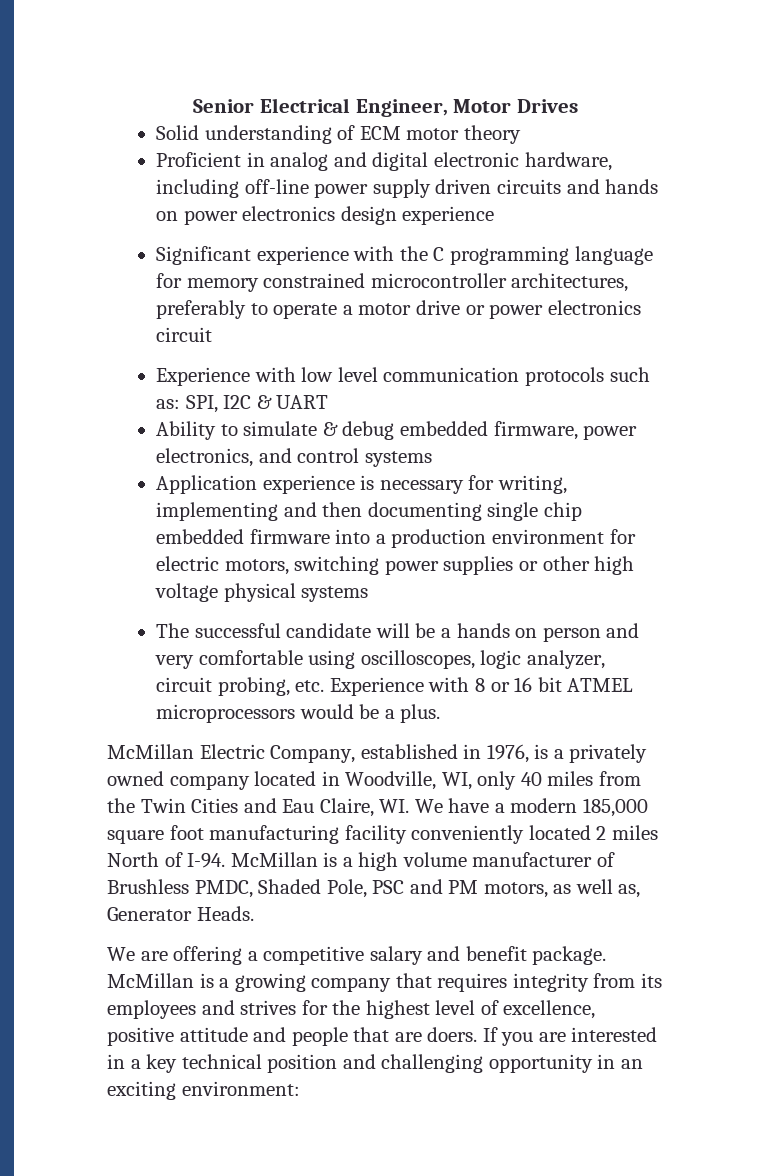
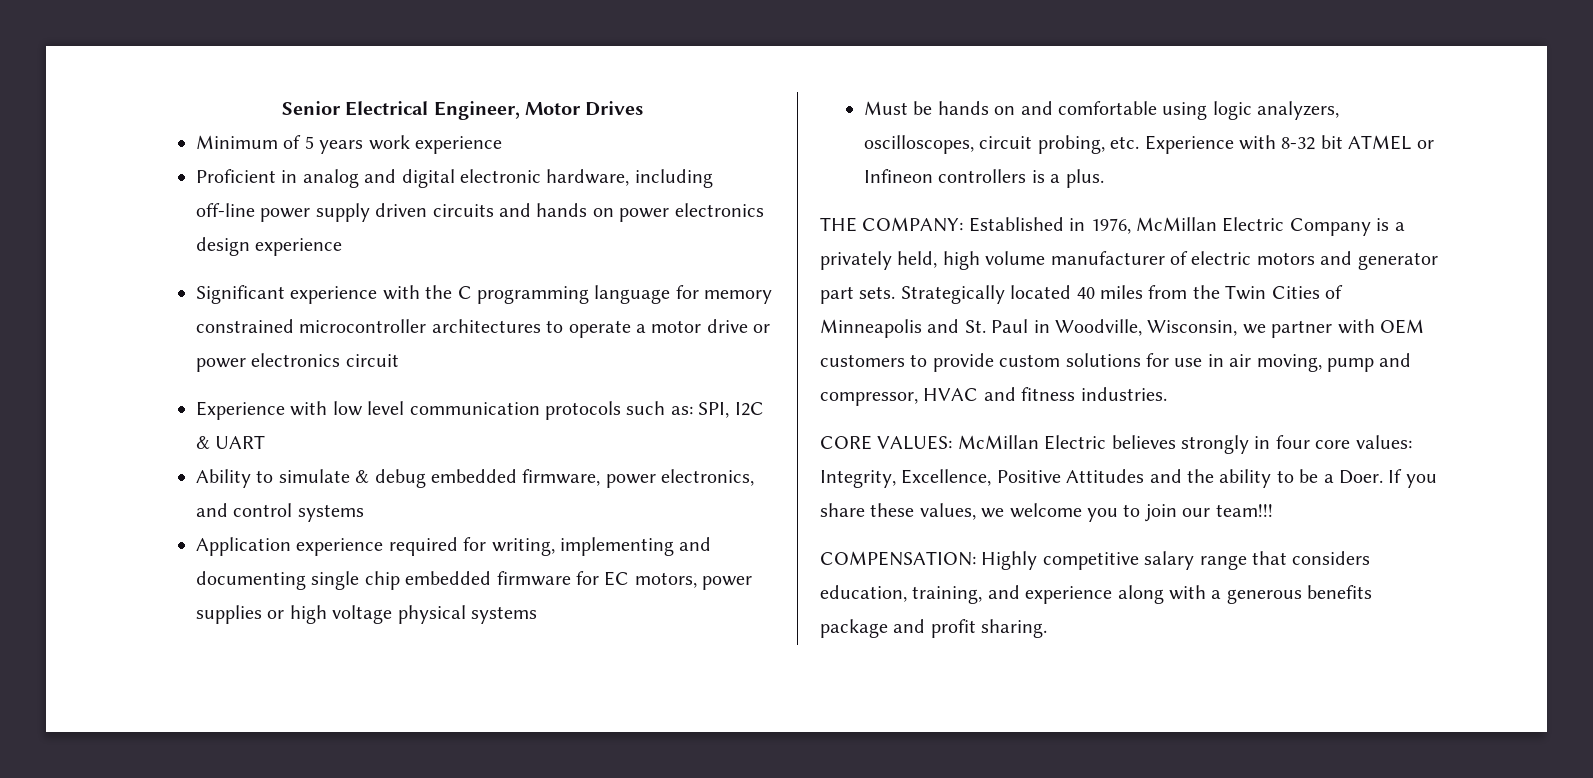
[156,125,522,144] Solid understanding of ECM motor theory -> [196,135,503,154] Minimum of 5 years work experience
[511,273,629,292] [156,300,247,319] architectures, preferably -> [431,319,541,333] architectures
[360,475,464,494] is necessary -> [388,537,458,556] required
[322,502,363,517] then -> (712, 544) none
[335,529,636,548] [156,556,380,575] into a production environment for electric motors, switching -> [576,571,697,588] for EC motors,
[542,556,590,571] other -> (285, 614) none
[156,623,640,642] [155,650,606,669] The successful candidate will be a hands on person and very comfortable using oscilloscopes, logic analyzer, -> [864,101,1340,120] [864,135,975,154] Must be hands on and comfortable using logic analyzers, oscilloscopes,
[475,677,634,692] [156,704,441,723] [107,744,648,763] [107,771,517,790] 8 or 16 bit ATMEL microprocessors would be a plus. // McMillan Electric Company, established in 1976, is a privately owned company located in Woodville, WI, only -> [1281,135,1434,150] [864,169,1104,188] [820,217,1405,236] [820,251,1438,270] [820,285,1072,304] 8-32 bit ATMEL or Infineon controllers is a plus. // THE COMPANY: Established in 1976, McMillan Electric Company is a privately held, high volume manufacturer of electric motors and generator part sets. Strategically located
[243,798,648,817] [107,825,658,844] [107,852,615,871] [107,879,641,898] [107,906,254,921] [107,946,607,965] [107,973,662,992] [107,1000,596,1019] [107,1027,658,1046] [107,1054,643,1073] [107,1081,300,1100] and Eau Claire, WI. We have a modern 185,000 square foot manufacturing facility conveniently located 2 miles North of I-94. McMillan is a high volume manufacturer of Brushless PMDC, Shaded Pole, PSC and PM motors, as well as, Generator Heads. // We are offering a competitive salary and benefit package. McMillan is a growing company that requires integrity from its employees and strives for the highest level of excellence, positive attitude and people that are doers. If you are interested in a key technical position and challenging opportunity in an exciting environment: -> [1325,285,1343,299] [820,319,1424,338] [820,353,1412,372] [820,387,1167,406] [820,435,1412,454] [820,469,1437,488] [820,503,1273,522] [820,551,1371,570] [820,585,1373,604] [820,619,1048,638] of Minneapolis and St. Paul in Woodville, Wisconsin, we partner with OEM customers to provide custom solutions for use in air moving, pump and compressor, HVAC and fitness industries. // CORE VALUES: McMillan Electric believes strongly in four core values: Integrity, Excellence, Positive Attitudes and the ability to be a Doer. If you share these values, we welcome you to join our team!!! // COMPENSATION: Highly competitive salary range that considers education, training, and experience along with a generous benefits package and profit sharing.

